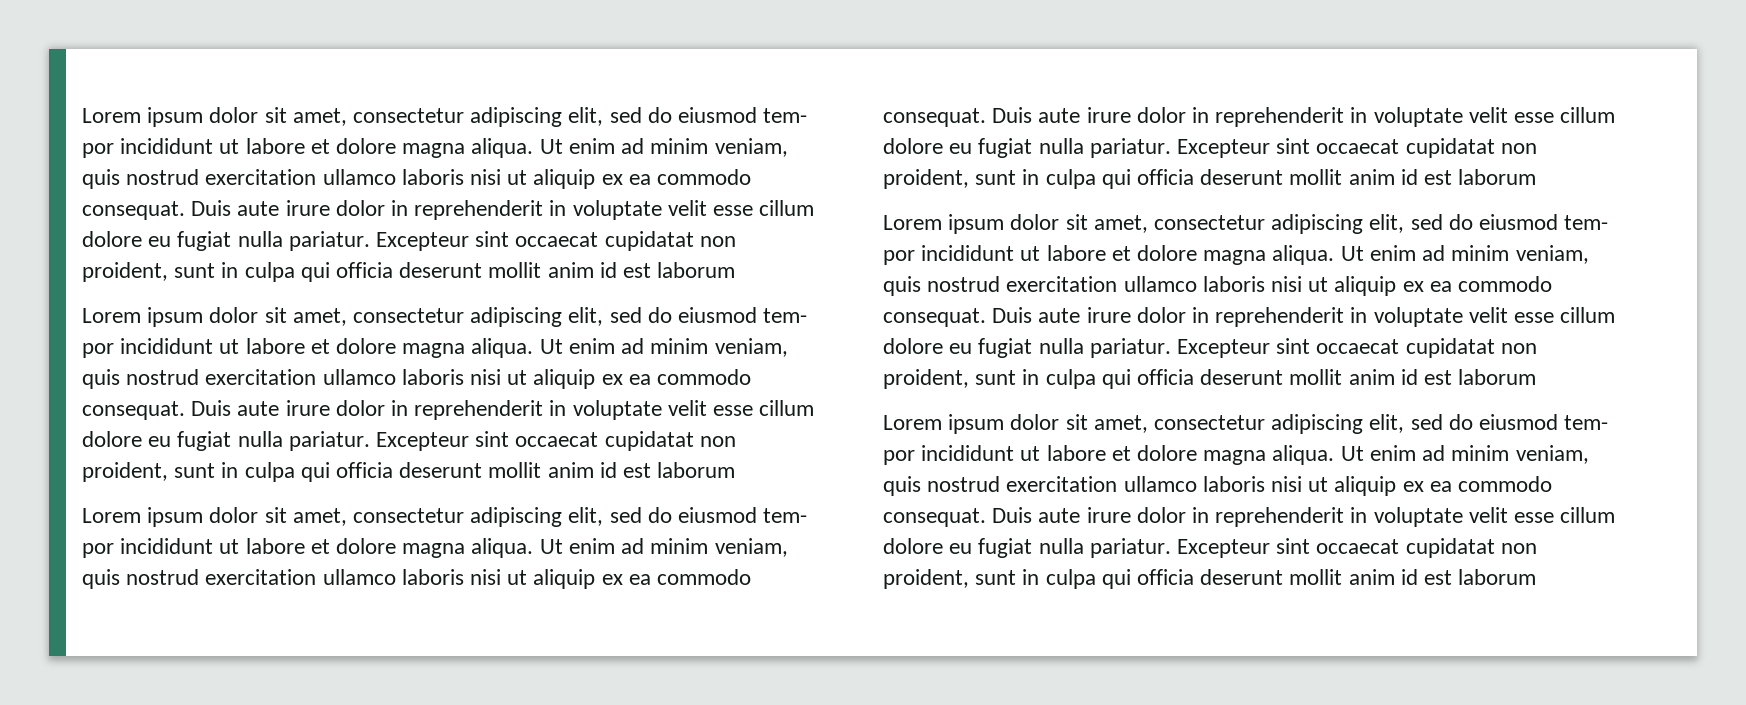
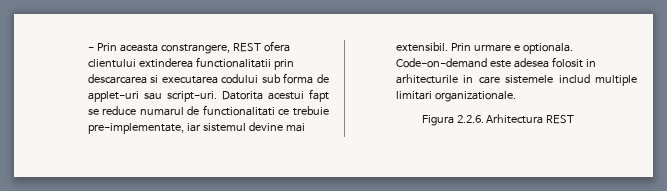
[82,107,808,127] [82,138,788,158] [82,169,752,189] [82,200,815,220] [82,231,736,251] [82,262,736,282] [82,307,808,327] [82,338,788,358] [82,369,752,389] [82,400,815,420] [82,431,736,451] [82,462,736,482] [82,507,808,527] [82,538,788,558] [82,569,752,589] [883,107,1616,127] [883,138,1537,158] [883,169,1537,189] [883,214,1609,234] [883,245,1589,265] [883,276,1553,296] [883,307,1616,327] [883,338,1537,358] [883,369,1537,389] [883,414,1609,434] [883,445,1589,465] [883,476,1553,496] [883,507,1616,527] [883,538,1537,558] [883,569,1537,589] Lorem ipsum dolor sit amet, consectetur adipiscing elit, sed do eiusmod tem- por incididunt ut labore et dolore magna aliqua. Ut enim ad minim veniam, quis nostrud exercitation ullamco laboris nisi ut aliquip ex ea commodo consequat. Duis aute irure dolor in reprehenderit in voluptate velit esse cillum dolore eu fugiat nulla pariatur. Excepteur sint occaecat cupidatat non proident, sunt in culpa qui officia deserunt mollit anim id est laborum // Lorem ipsum dolor sit amet, consectetur adipiscing elit, sed do eiusmod tem- por incididunt ut labore et dolore magna aliqua. Ut enim ad minim veniam, quis nostrud exercitation ullamco laboris nisi ut aliquip ex ea commodo consequat. Duis aute irure dolor in reprehenderit in voluptate velit esse cillum dolore eu fugiat nulla pariatur. Excepteur sint occaecat cupidatat non proident, sunt in culpa qui officia deserunt mollit anim id est laborum // Lorem ipsum dolor sit amet, consectetur adipiscing elit, sed do eiusmod tem- por incididunt ut labore et dolore magna aliqua. Ut enim ad minim veniam, quis nostrud exercitation ullamco laboris nisi ut aliquip ex ea commodo consequat. Duis aute irure dolor in reprehenderit in voluptate velit esse cillum dolore eu fugiat nulla pariatur. Excepteur sint occaecat cupidatat non proident, sunt in culpa qui officia deserunt mollit anim id est laborum // Lorem ipsum dolor sit amet, consectetur adipiscing elit, sed do eiusmod tem- por incididunt ut labore et dolore magna aliqua. Ut enim ad minim veniam, quis nostrud exercitation ullamco laboris nisi ut aliquip ex ea commodo consequat. Duis aute irure dolor in reprehenderit in voluptate velit esse cillum dolore eu fugiat nulla pariatur. Excepteur sint occaecat cupidatat non proident, sunt in culpa qui officia deserunt mollit anim id est laborum // Lorem ipsum dolor sit amet, consectetur adipiscing elit, sed do eiusmod tem- por incididunt ut labore et dolore magna aliqua. Ut enim ad minim veniam, quis nostrud exercitation ullamco laboris nisi ut aliquip ex ea commodo consequat. Duis aute irure dolor in reprehenderit in voluptate velit esse cillum dolore eu fugiat nulla pariatur. Excepteur sint occaecat cupidatat non proident, sunt in culpa qui officia deserunt mollit anim id est laborum -> [87,41,290,54] [87,57,294,70] [87,73,329,84] [87,89,329,102] [87,105,329,116] [87,122,305,134] [395,42,573,54] [395,57,596,68] [395,74,637,86] [395,91,516,102] [421,114,575,126] - Prin aceasta constrangere, REST ofera clientului extinderea functionalitatii prin descarcarea si executarea codului sub forma de applet-uri sau script-uri. Datorita acestui fapt se reduce numarul de functionalitati ce trebuie pre-implementate, iar sistemul devine mai extensibil. Prin urmare e optionala. Code-on-demand este adesea folosit in arhitecturile in care sistemele includ multiple limitari organizationale. // Figura 2.2.6. Arhitectura REST

